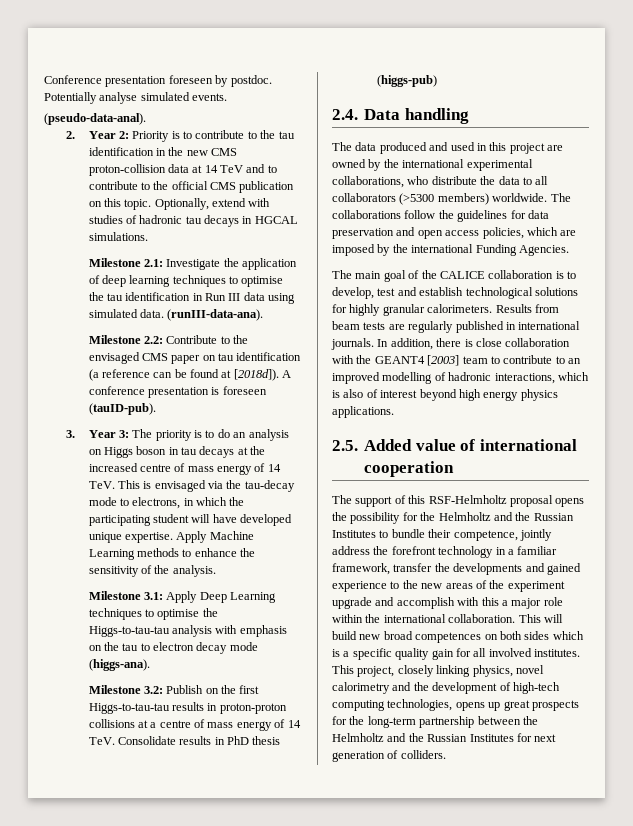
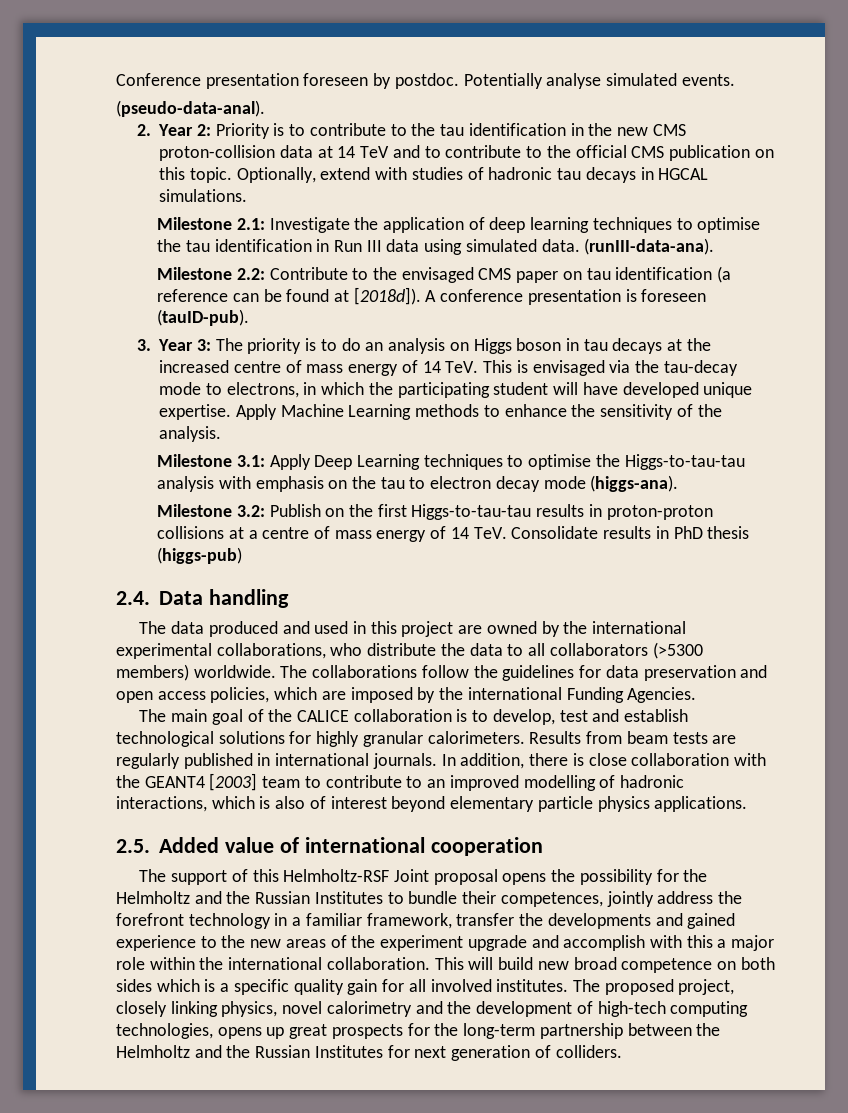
[458,389,519,401] high energy -> [450,796,593,812] elementary particle
[428,495,507,504] RSF-Helmholtz -> [283,869,430,882] Helmholtz-RSF Joint
[453,530,518,541] competence, -> [500,892,603,907] competences,
[415,632,482,643] competences -> [621,958,713,973] competence
[332,665,354,674] This -> [572,979,674,995] The proposed

